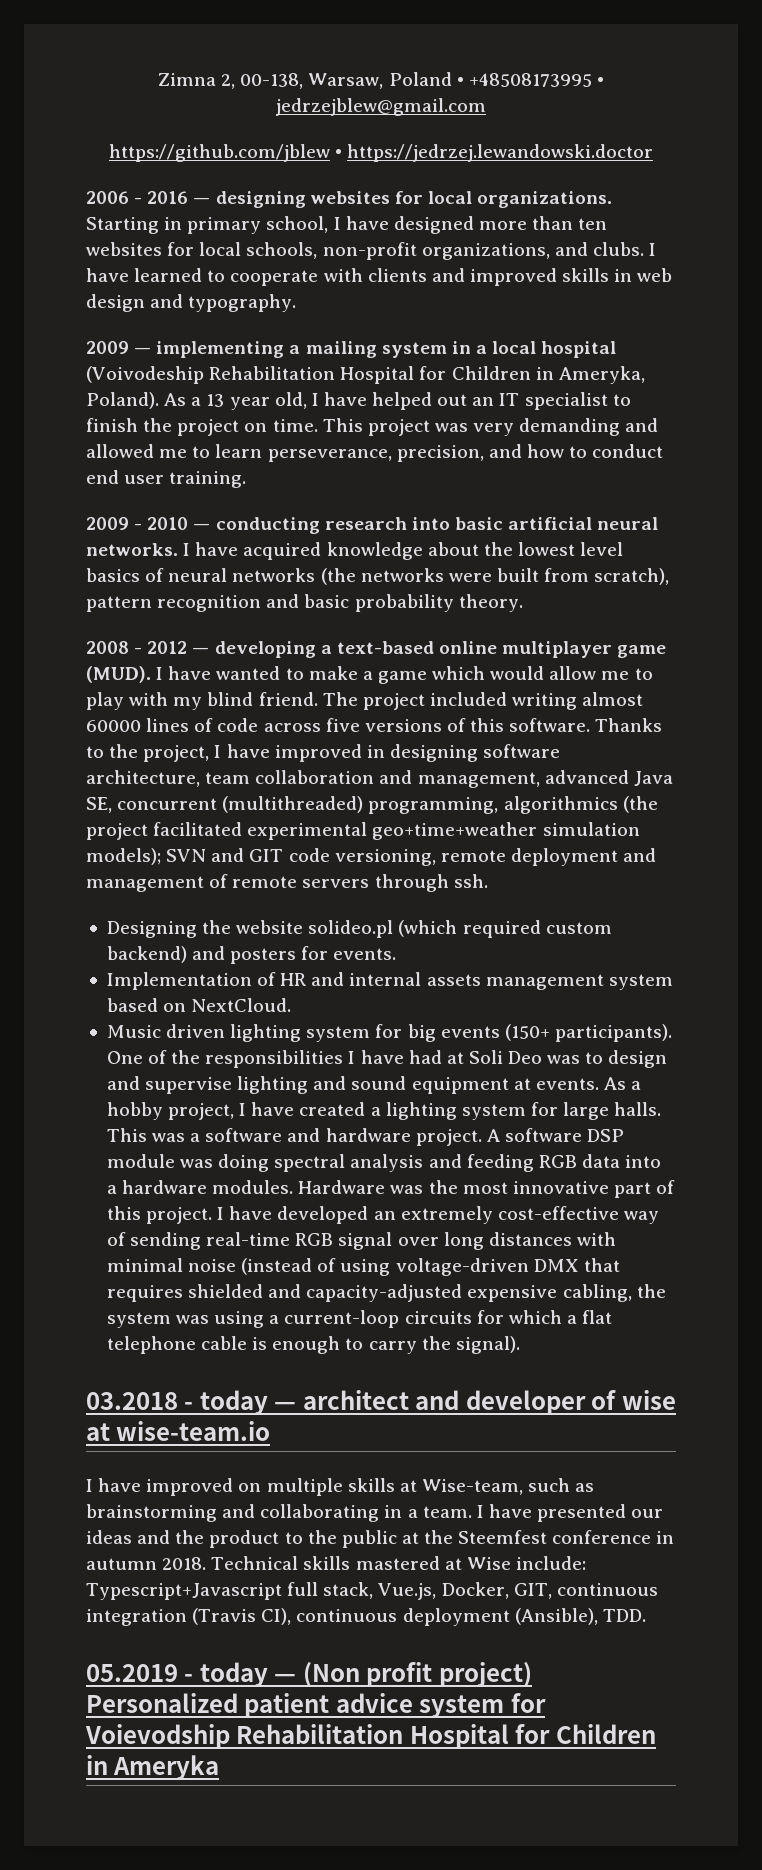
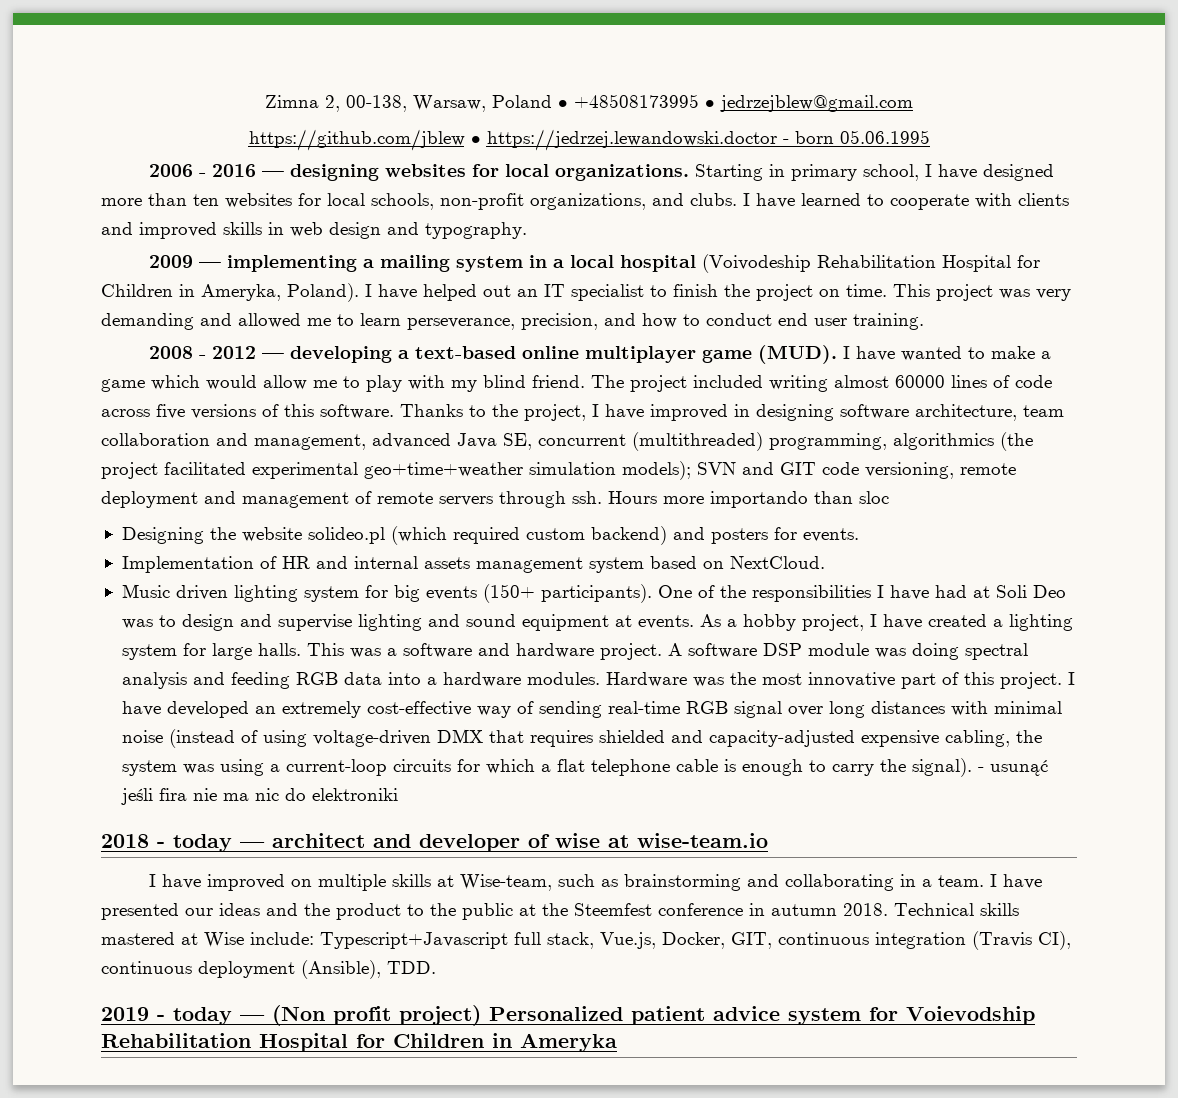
(654, 153) none -> [782,130,930,144] - born 05.06.1995
[164,392,307,410] As a 13 year old, -> (359, 292) none
[86,517,659,534] [86,542,624,560] [86,568,670,585] [86,594,523,612] // 2009 - 2010 — conducting research into basic artificial neural networks. I have acquired knowledge about the lowest level basics of neural networks (the networks were built from scratch), pattern recognition and basic probability theory. -> (924, 321) none
(488, 881) none -> [608,491,889,508] Hours more importando than sloc
[86,1392,178,1410] // 03.2018 -> [977,760,1048,776] [120,788,398,805] [101,834,149,848] - usunąć jeśli fira nie ma nic do elektroniki // 2018
[86,1664,178,1682] 05.2019 -> [101,1007,149,1021] 2019

